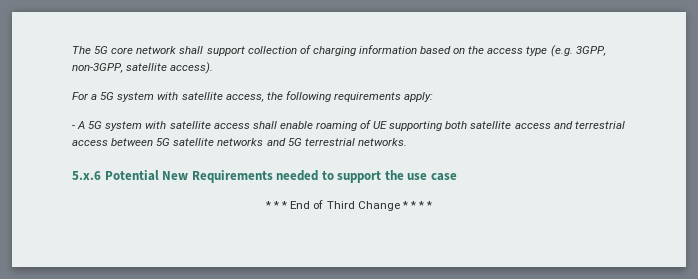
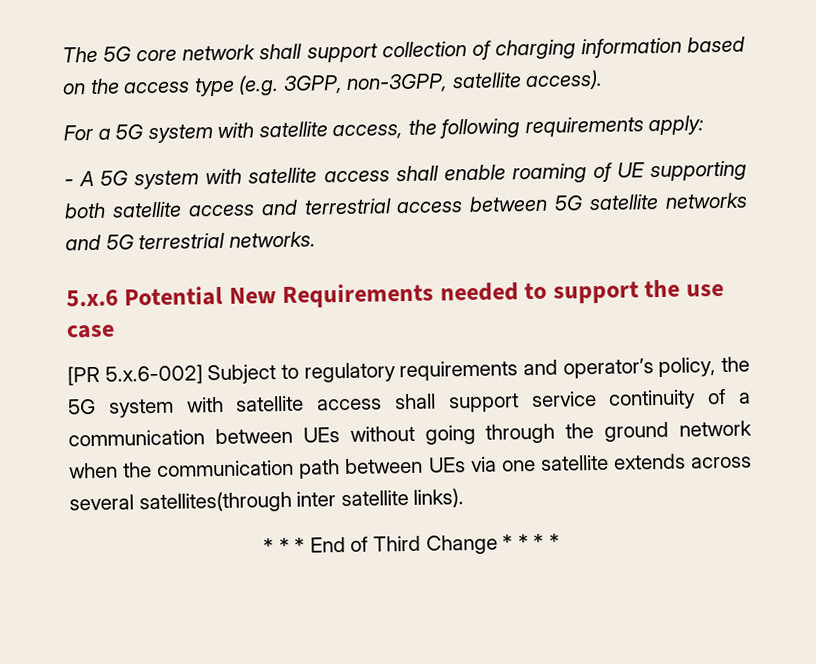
(457, 177) none -> [67,356,750,386] [68,388,751,418] [68,420,752,447] [69,453,753,479] [69,488,465,514] // [PR 5.x.6-002] Subject to regulatory requirements and operator’s policy, the 5G system with satellite access shall support service continuity of a communication between UEs without going through the ground network when the communication path between UEs via one satellite extends across several satellites(through inter satellite links).

